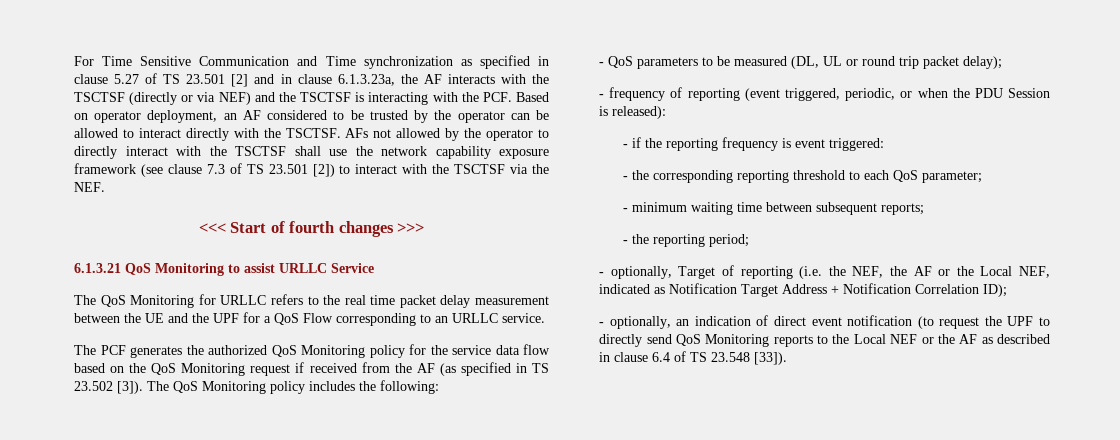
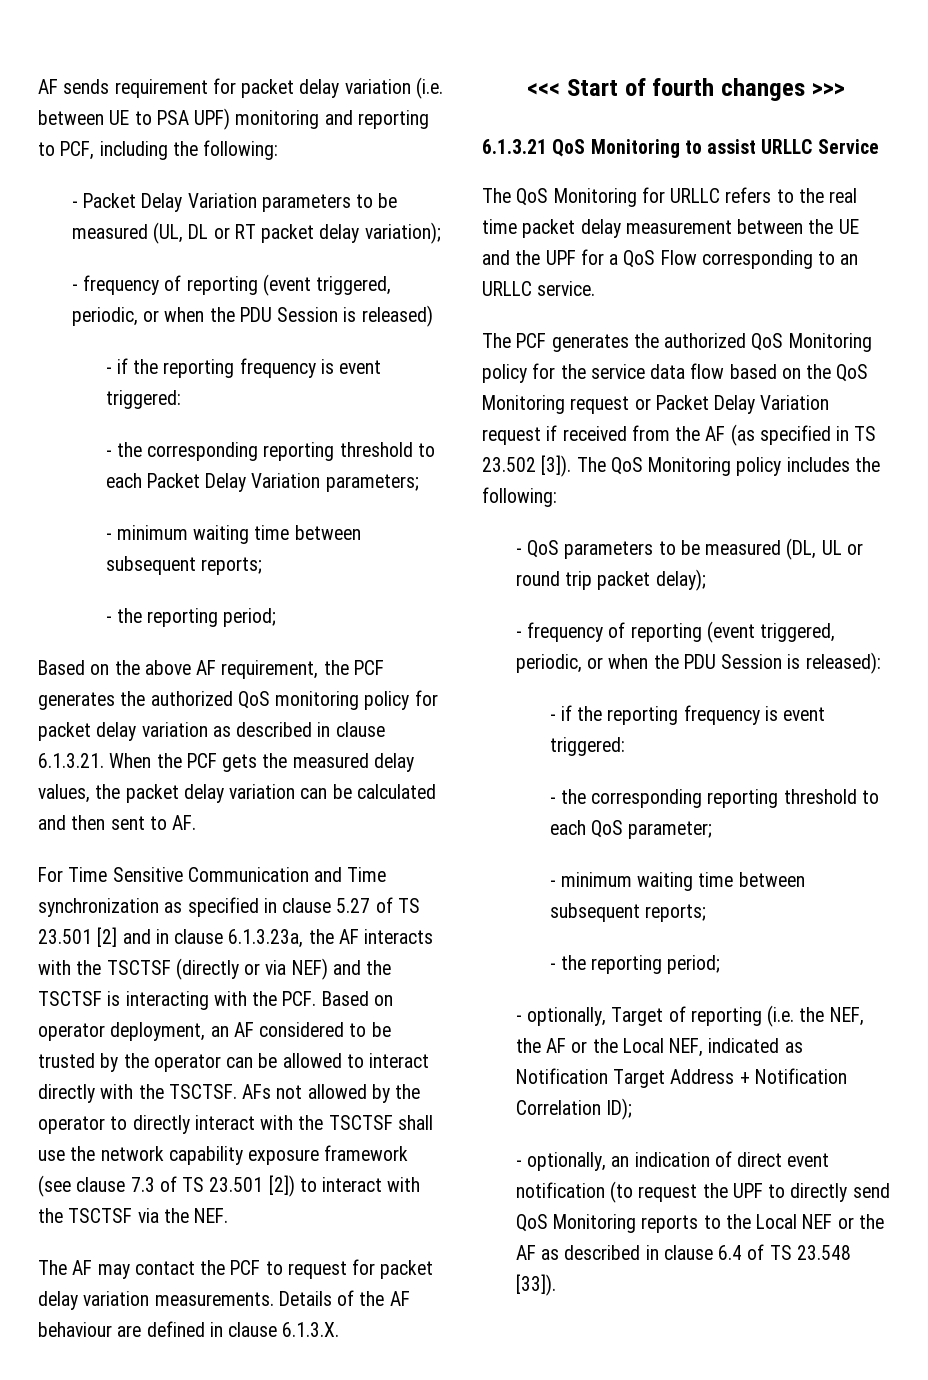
(74, 61) none -> [38,77,443,99] [38,108,429,130] [38,140,279,160] [71,193,398,212] [71,222,441,244] [71,274,392,296] [71,305,433,327] [105,358,382,378] [105,390,181,409] [105,442,435,461] [105,473,419,492] [105,525,361,544] [105,556,262,575] [105,608,277,627] [38,660,384,679] [38,690,438,710] [38,722,385,741] [38,753,414,772] [38,784,436,803] [38,815,197,830] AF sends requirement for packet delay variation (i.e. between UE to PSA UPF) monitoring and reporting to PCF, including the following: // - Packet Delay Variation parameters to be measured (UL, DL or RT packet delay variation); // - frequency of reporting (event triggered, periodic, or when the PDU Session is released) // - if the reporting frequency is event triggered: // - the corresponding reporting threshold to each Packet Delay Variation parameters; // - minimum waiting time between subsequent reports; // - the reporting period; // Based on the above AF requirement, the PCF generates the authorized QoS monitoring policy for packet delay variation as described in clause 6.1.3.21. When the PCF gets the measured delay values, the packet delay variation can be calculated and then sent to AF. //
(105, 187) none -> [38,1259,434,1279] [38,1290,410,1310] [38,1321,340,1337] // The AF may contact the PCF to request for packet delay variation measurements. Details of the AF behaviour are defined in clause 6.1.3.X.
(291, 370) none -> [634,395,830,414] [482,427,541,445] or Packet Delay Variation request

